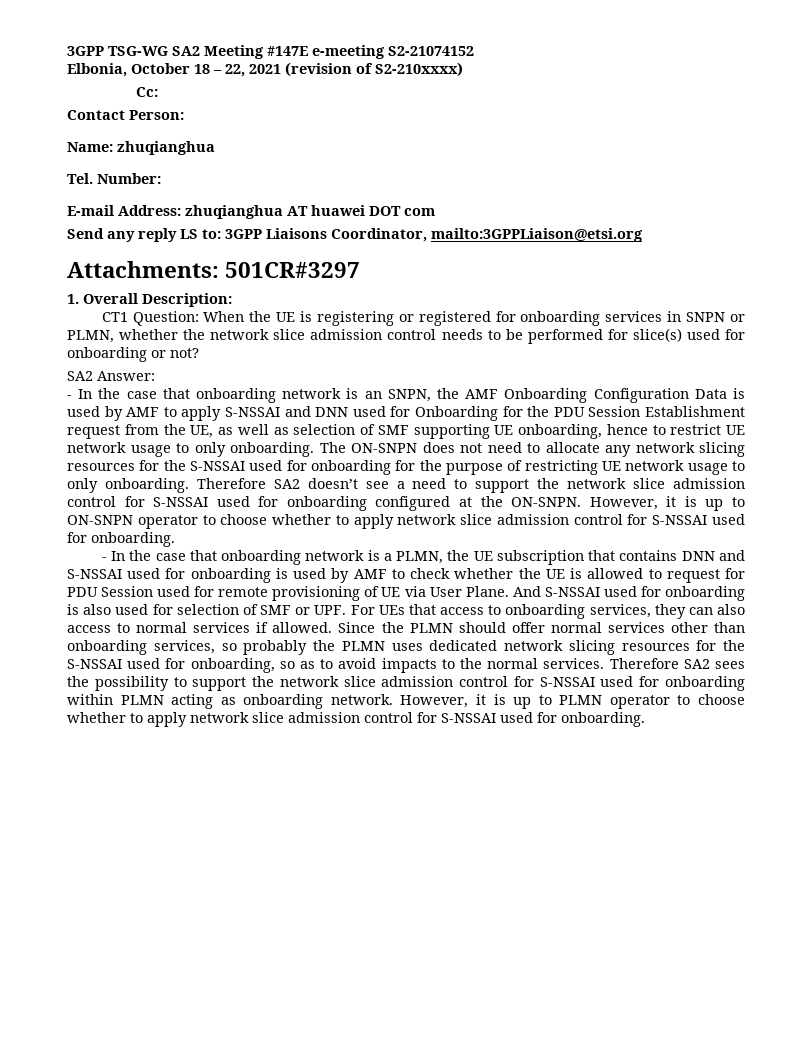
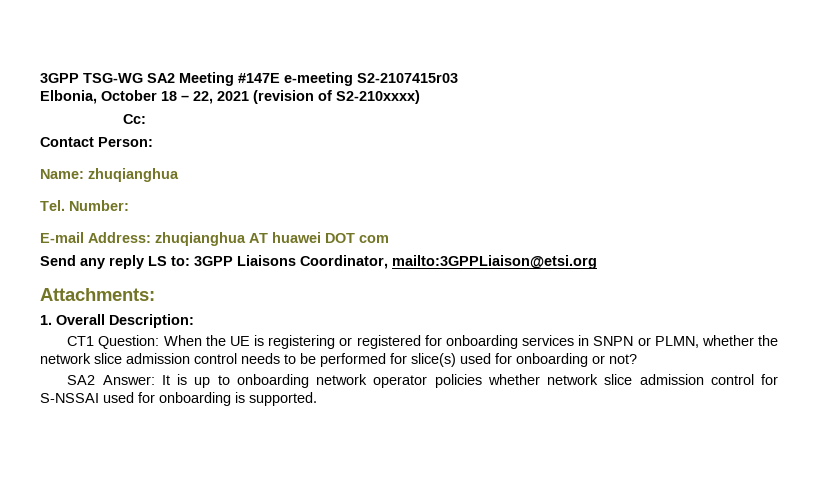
[388,46,474,56] S2-21074152 -> [357,73,458,83] S2-2107415r03
[225,262,361,278] 501CR#3297 -> (155, 294) none
[67,388,745,403] [67,406,746,421] [67,424,745,439] [67,442,745,457] [67,460,745,475] [67,478,745,493] [67,496,745,511] [67,514,745,529] [67,532,175,547] [101,550,746,565] [67,568,746,583] [67,586,746,601] [67,604,745,619] [67,622,745,633] [67,640,745,655] [67,658,745,673] [67,676,745,691] [67,694,745,709] [67,712,645,727] // - In the case that onboarding network is an SNPN, the AMF Onboarding Configuration Data is used by AMF to apply S-NSSAI and DNN used for Onboarding for the PDU Session Establishment request from the UE, as well as selection of SMF supporting UE onboarding, hence to restrict UE network usage to only onboarding. The ON-SNPN does not need to allocate any network slicing resources for the S-NSSAI used for onboarding for the purpose of restricting UE network usage to only onboarding. Therefore SA2 doesn’t see a need to support the network slice admission control for S-NSSAI used for onboarding configured at the ON-SNPN. However, it is up to ON-SNPN operator to choose whether to apply network slice admission control for S-NSSAI used for onboarding. // - In the case that onboarding network is a PLMN, the UE subscription that contains DNN and S-NSSAI used for onboarding is used by AMF to check whether the UE is allowed to request for PDU Session used for remote provisioning of UE via User Plane. And S-NSSAI used for onboarding is also used for selection of SMF or UPF. For UEs that access to onboarding services, they can also access to normal services if allowed. Since the PLMN should offer normal services other than onboarding services, so probably the PLMN uses dedicated network slicing resources for the S-NSSAI used for onboarding, so as to avoid impacts to the normal services. Therefore SA2 sees the possibility to support the network slice admission control for S-NSSAI used for onboarding within PLMN acting as onboarding network. However, it is up to PLMN operator to choose whether to apply network slice admission control for S-NSSAI used for onboarding. -> [161,374,779,388] [40,392,317,406] It is up to onboarding network operator policies whether network slice admission control for S-NSSAI used for onboarding is supported.

